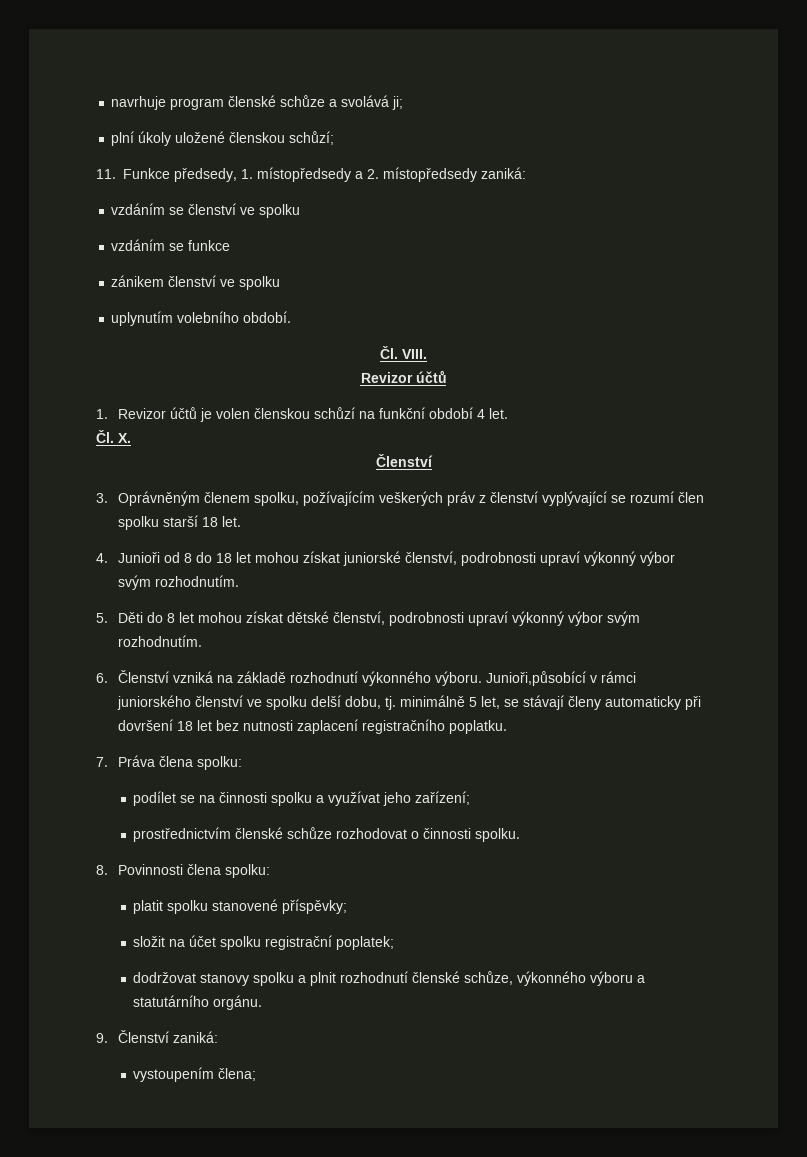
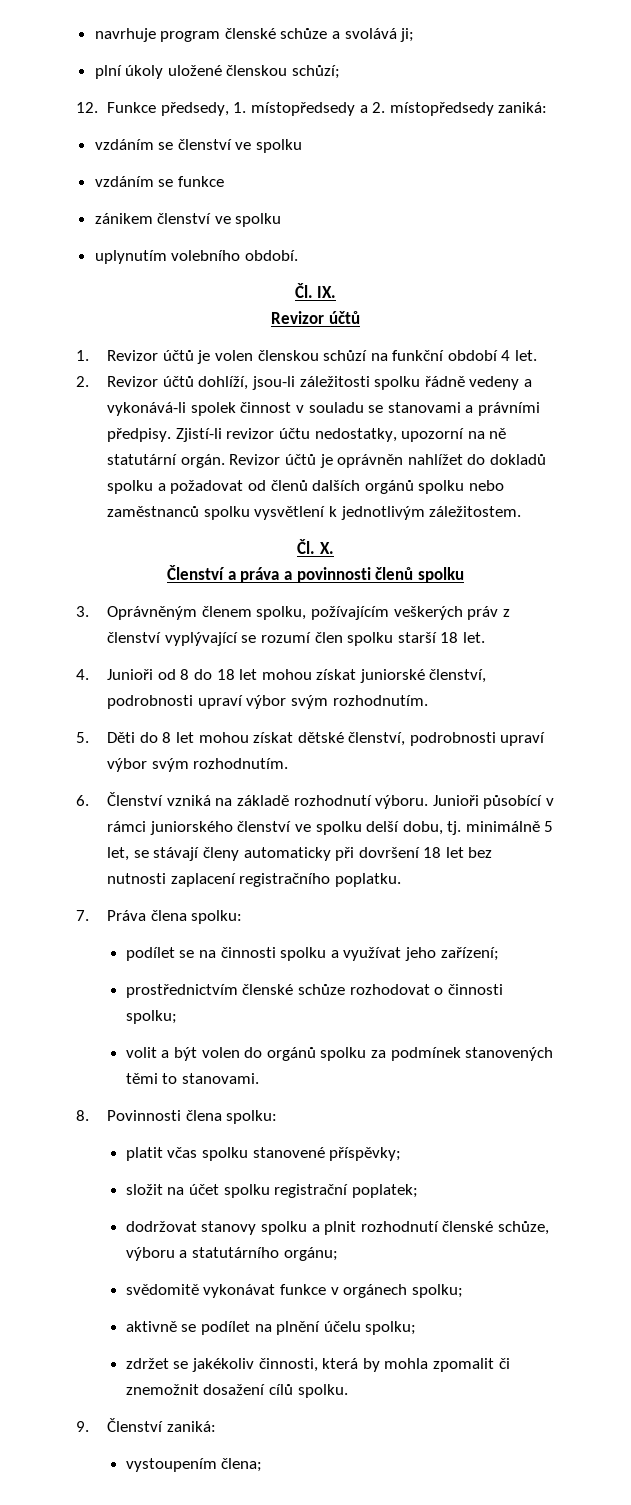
[96,169,116,179] 11. -> [76,102,98,113] 12.
[402,349,427,359] VIII. -> [317,286,337,298] IX.
[96,430,131,443] [375,454,433,467] Čl. X. // Členství -> [76,376,532,390] [107,402,540,416] [107,428,507,442] [107,454,546,468] [107,480,504,494] [107,506,522,520] [297,539,334,554] [167,565,464,583] 2. Revizor účtů dohlíží, jsou-li záležitosti spolku řádně vedeny a vykonává-li spolek činnost v souladu se stanovami a právními předpisy. Zjistí-li revizor účtu nedostatky, upozorní na ně statutární orgán. Revizor účtů je oprávněn nahlížet do dokladů spolku a požadovat od členů dalších orgánů spolku nebo zaměstnanců spolku vysvětlení k jednotlivým záležitostem. // Čl. X. // Členství a práva a povinnosti členů spolku
[584,551,637,566] výkonný -> (243, 702) none
[512,611,565,626] výkonný -> (546, 739) none
[362,671,587,686] výkonného výboru. Junioři,působící -> [375,795,543,809] výboru. Junioři působící
[475,828,521,842] spolku. -> [125,1010,177,1024] [125,1047,554,1061] [125,1073,260,1084] spolku; // volit a být volen do orgánů spolku za podmínek stanovených těmi to stanovami.
(164, 907) none -> [167,1147,198,1158] včas
[517,971,587,986] výkonného -> (550, 1228) none
[213,995,263,1010] orgánu. -> [283,1247,338,1261] [125,1284,463,1298] [125,1321,417,1335] [125,1358,510,1372] [125,1384,348,1398] orgánu; // svědomitě vykonávat funkce v orgánech spolku; // aktivně se podílet na plnění účelu spolku; // zdržet se jakékoliv činnosti, která by mohla zpomalit či znemožnit dosažení cílů spolku.

